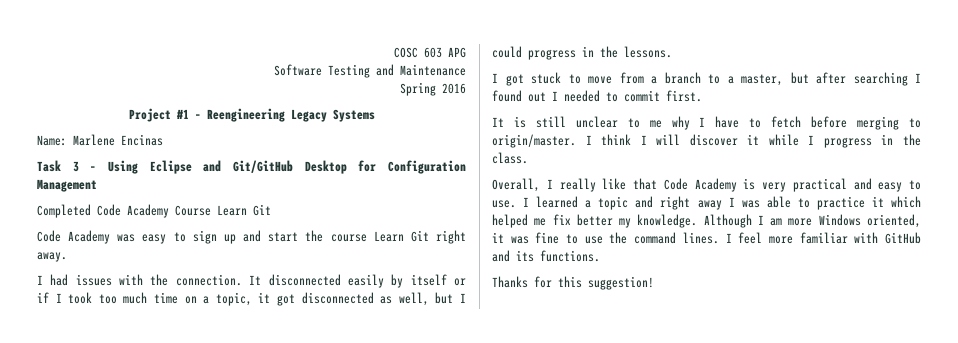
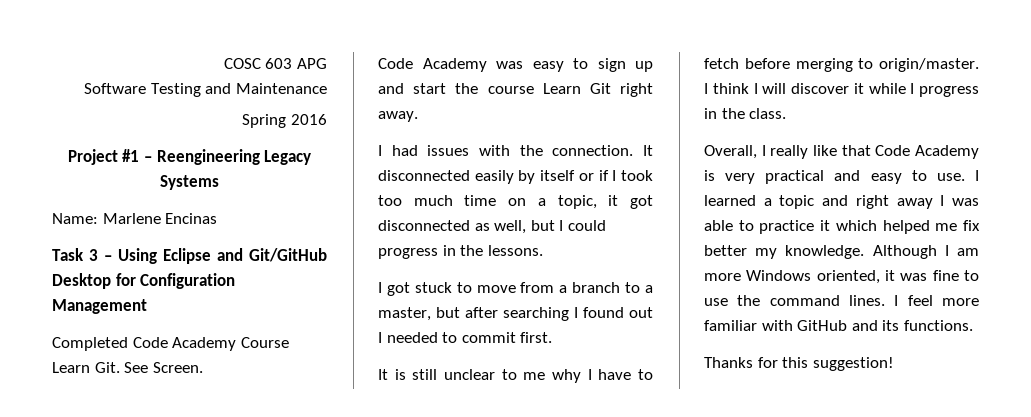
[253,204,271,216] Git -> [94,362,203,373] Git. See Screen.

